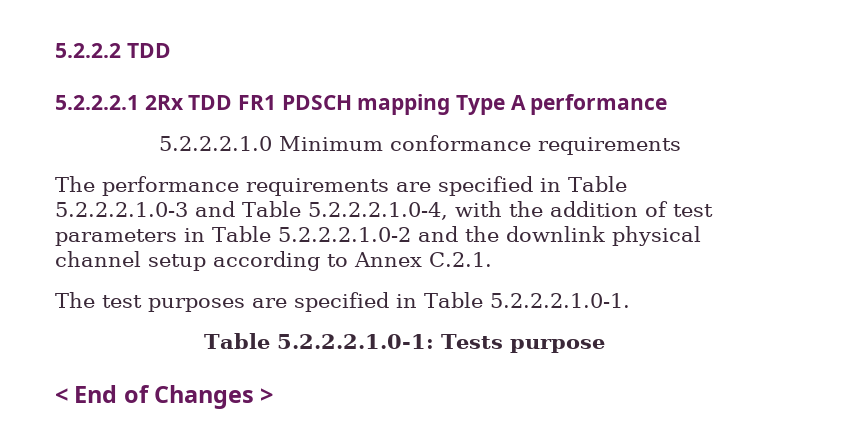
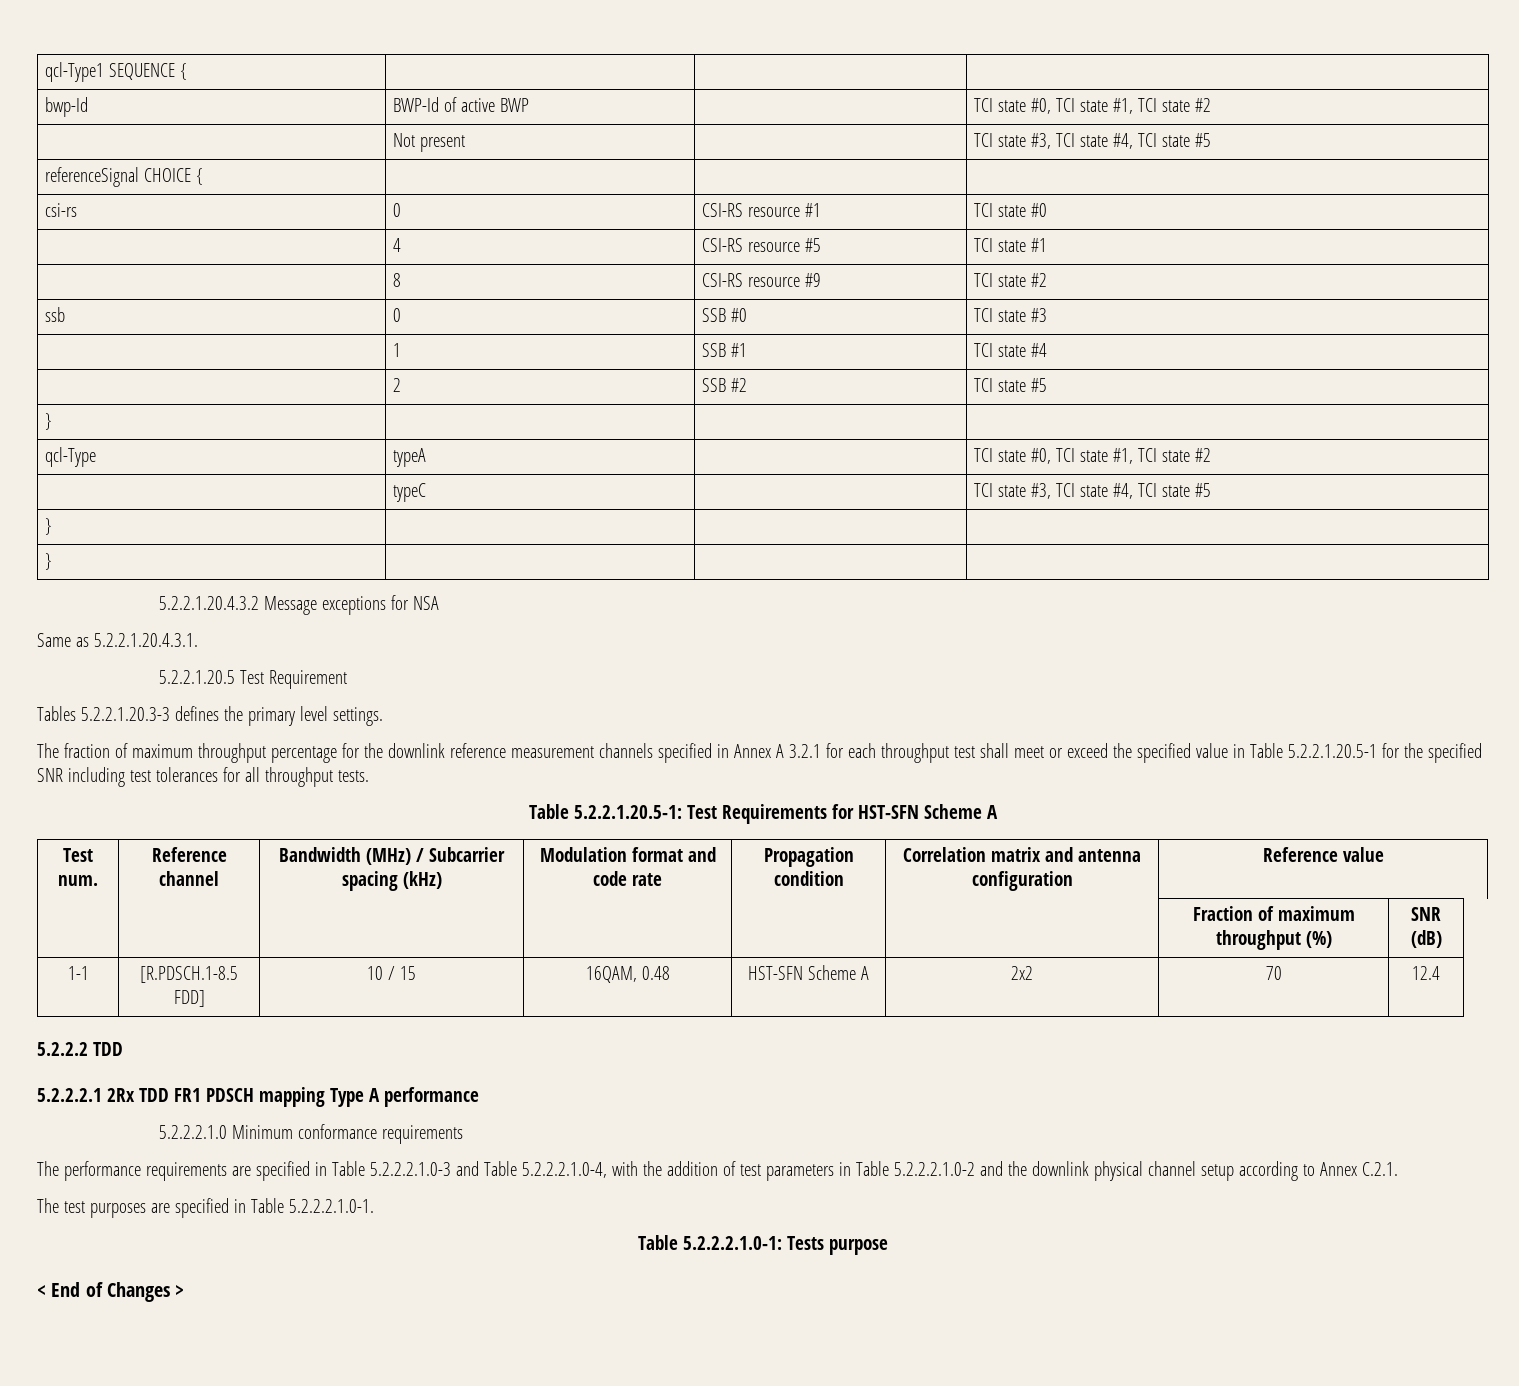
(55, 50) none -> [44,62,187,82] [44,97,88,117] [392,97,529,112] [973,98,1211,114] [392,133,465,152] [973,133,1211,149] [44,167,203,187] [44,203,77,217] [392,203,401,217] [701,203,821,217] [973,203,1047,217] [392,238,401,252] [701,238,821,252] [973,238,1047,252] [392,273,401,287] [701,273,821,287] [973,273,1047,287] [44,307,65,322] [392,308,401,322] [701,308,747,322] [973,308,1047,322] [392,343,401,357] [701,343,747,357] [973,343,1047,357] [392,378,401,392] [701,378,747,392] [973,378,1047,392] [44,413,52,430] [44,447,96,467] [392,448,426,467] [973,448,1211,464] [392,483,426,502] [973,483,1211,499] [44,518,52,535] [44,553,52,570] [159,595,439,615] [37,633,198,647] [159,670,347,689] [37,706,383,726] [37,743,1482,763] [37,767,369,787] [529,804,998,824] [63,848,93,862] [58,875,98,886] [151,847,227,862] [159,871,219,886] [279,847,505,865] [341,871,442,891] [539,847,716,862] [593,871,662,886] [763,847,854,867] [773,871,844,886] [903,847,1141,862] [971,871,1073,891] [1262,847,1384,862] [1192,906,1355,921] [1215,930,1332,950] [1411,907,1441,921] [1410,930,1442,948] [67,966,89,980] [140,966,238,983] [173,990,205,1007] [367,966,416,980] [585,966,670,983] [748,965,869,980] [1010,966,1033,980] [1265,966,1282,980] [1412,966,1440,980] qcl-Type1 SEQUENCE { | | | // bwp-Id | BWP-Id of active BWP | | TCI state #0, TCI state #1, TCI state #2 // | Not present | | TCI state #3, TCI state #4, TCI state #5 // referenceSignal CHOICE { | | | // csi-rs | 0 | CSI-RS resource #1 | TCI state #0 // | 4 | CSI-RS resource #5 | TCI state #1 // | 8 | CSI-RS resource #9 | TCI state #2 // ssb | 0 | SSB #0 | TCI state #3 // | 1 | SSB #1 | TCI state #4 // | 2 | SSB #2 | TCI state #5 // } | | | // qcl-Type | typeA | | TCI state #0, TCI state #1, TCI state #2 // | typeC | | TCI state #3, TCI state #4, TCI state #5 // } | | | // } | | | // 5.2.2.1.20.4.3.2 Message exceptions for NSA // Same as 5.2.2.1.20.4.3.1. // 5.2.2.1.20.5 Test Requirement // Tables 5.2.2.1.20.3-3 defines the primary level settings. // The fraction of maximum throughput percentage for the downlink reference measurement channels specified in Annex A 3.2.1 for each throughput test shall meet or exceed the specified value in Table 5.2.2.1.20.5-1 for the specified SNR including test tolerances for all throughput tests. // Table 5.2.2.1.20.5-1: Test Requirements for HST-SFN Scheme A // Test num. | Reference channel | Bandwidth (MHz) / Subcarrier spacing (kHz) | Modulation format and code rate | Propagation condition | Correlation matrix and antenna configuration | Reference value // | | | | | | Fraction of maximum throughput (%) | SNR (dB) // 1-1 | [R.PDSCH.1-8.5 FDD] | 10 / 15 | 16QAM, 0.48 | HST-SFN Scheme A | 2x2 | 70 | 12.4 //

